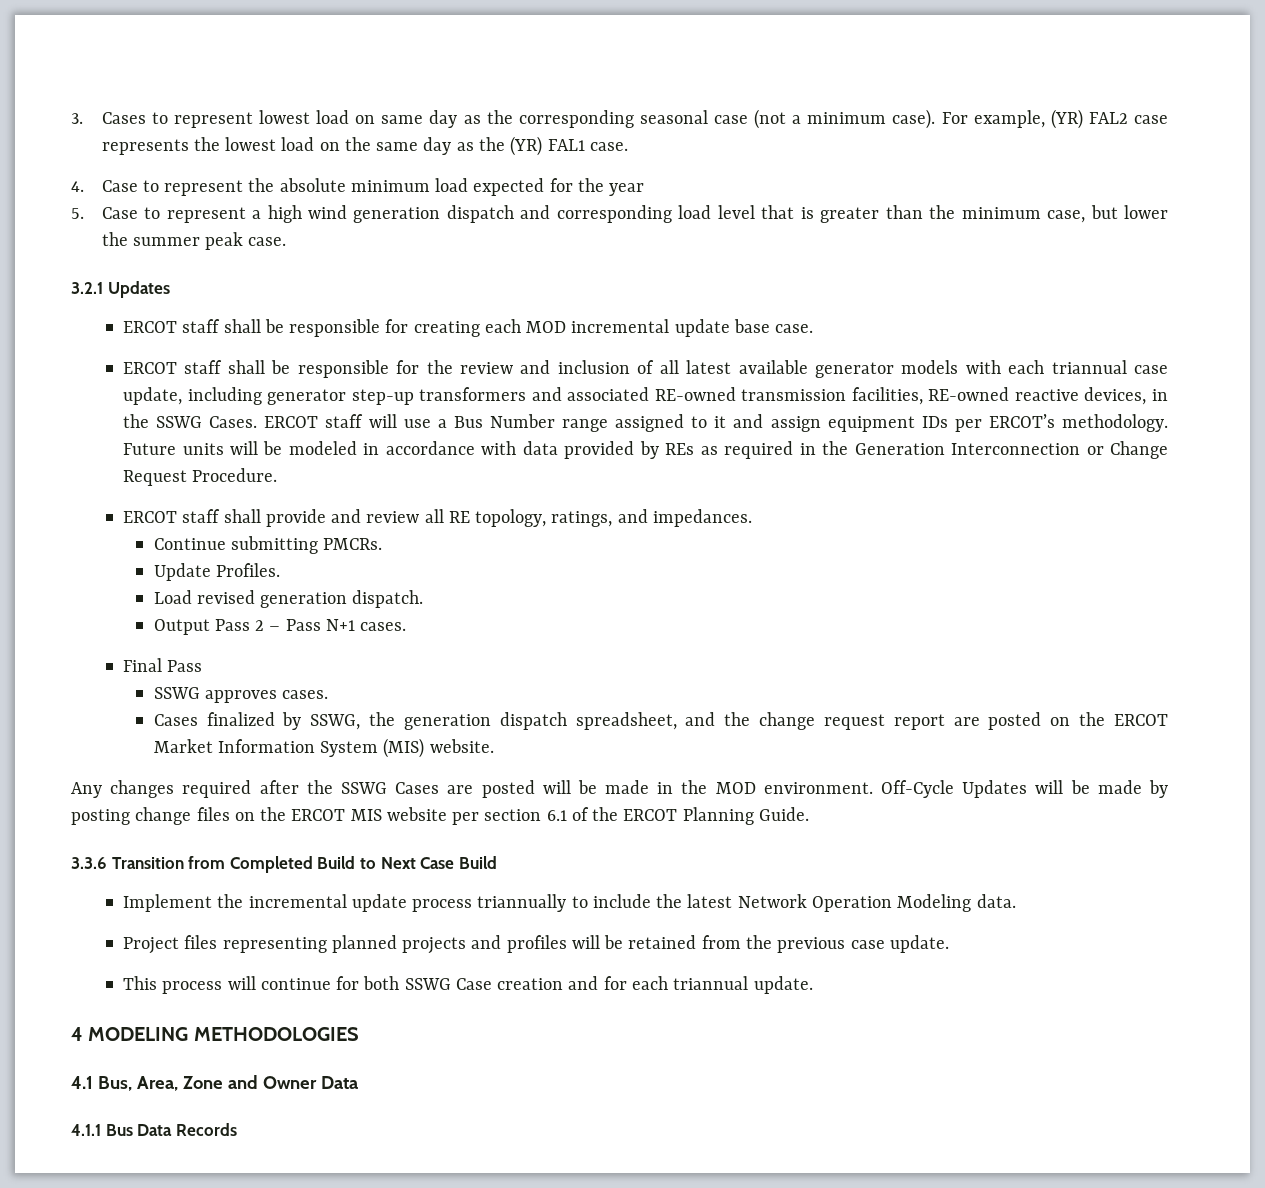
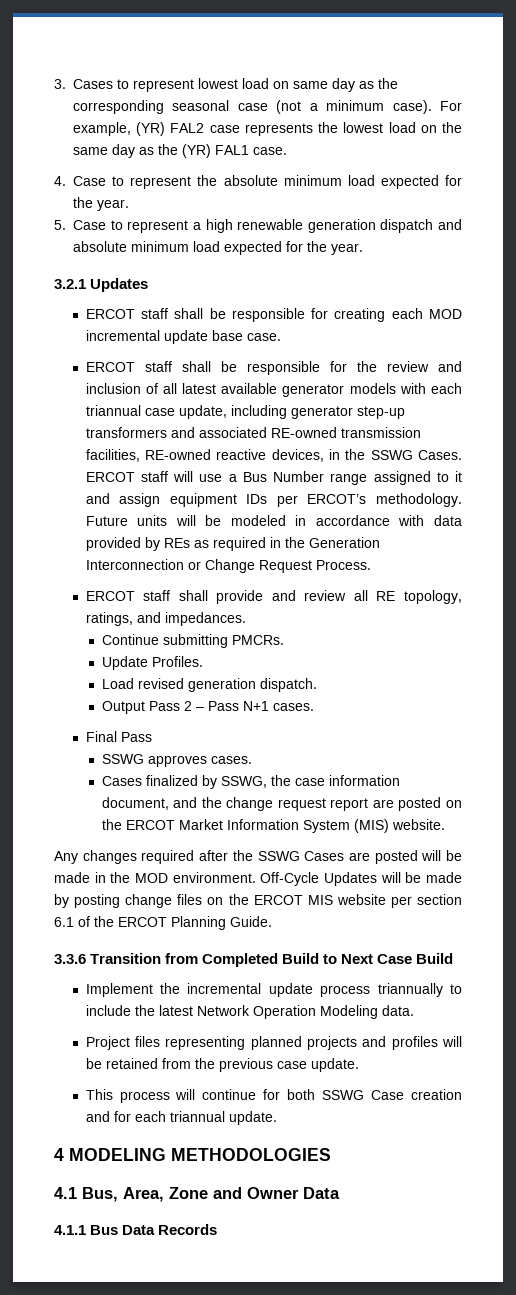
[609,183,645,196] year -> [97,199,129,211] year.
[307,205,347,219] wind -> [237,219,304,230] renewable
[556,205,1169,223] [101,232,287,250] corresponding load level that is greater than the minimum case, but lower the summer peak case. -> [73,241,363,255] absolute minimum load expected for the year.
[192,468,278,482] Procedure. -> [315,560,371,570] Process.
[403,712,677,730] generation dispatch spreadsheet, -> [294,775,400,786] [101,797,169,810] case information document,

